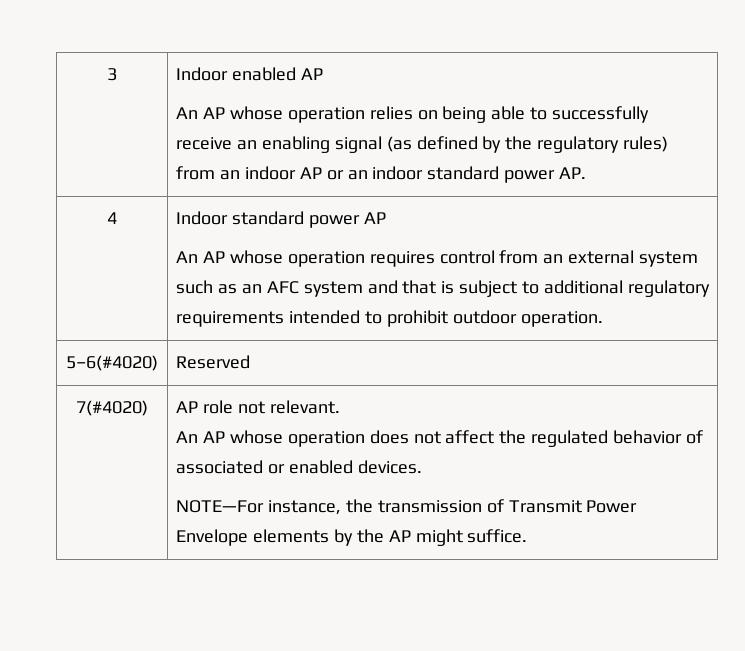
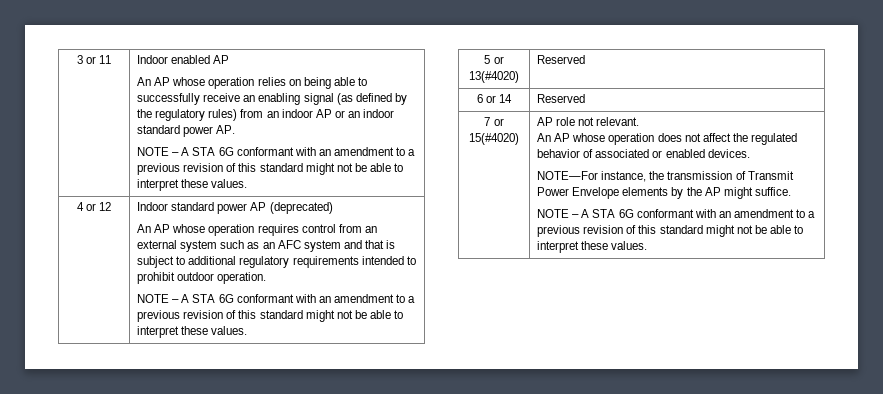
(117, 74) none -> [86,55,112,64] or 11
(586, 173) none -> [137,147,416,156] [137,163,404,175] [137,179,248,191] // NOTE – A STA 6G conformant with an amendment to a previous revision of this standard might not be able to interpret these values.
(117, 218) none -> [86,202,112,211] or 12
(386, 218) none -> [269,202,333,214] (deprecated)
[66,355,158,371] [176,355,251,369] [76,400,148,416] // 5–6(#4020) | Reserved // 7(#4020) -> [137,294,416,303] [137,310,404,322] [137,326,248,338] [484,55,504,64] [469,71,519,83] [537,55,586,64] [476,94,513,103] [537,94,586,103] [484,117,504,126] [469,133,519,145] // NOTE – A STA 6G conformant with an amendment to a previous revision of this standard might not be able to interpret these values. // 5 or 13(#4020) | Reserved // 6 or 14 | Reserved // 7 or 15(#4020)
(528, 536) none -> [537,209,816,218] [537,225,804,237] [537,241,648,253] // NOTE – A STA 6G conformant with an amendment to a previous revision of this standard might not be able to interpret these values.

